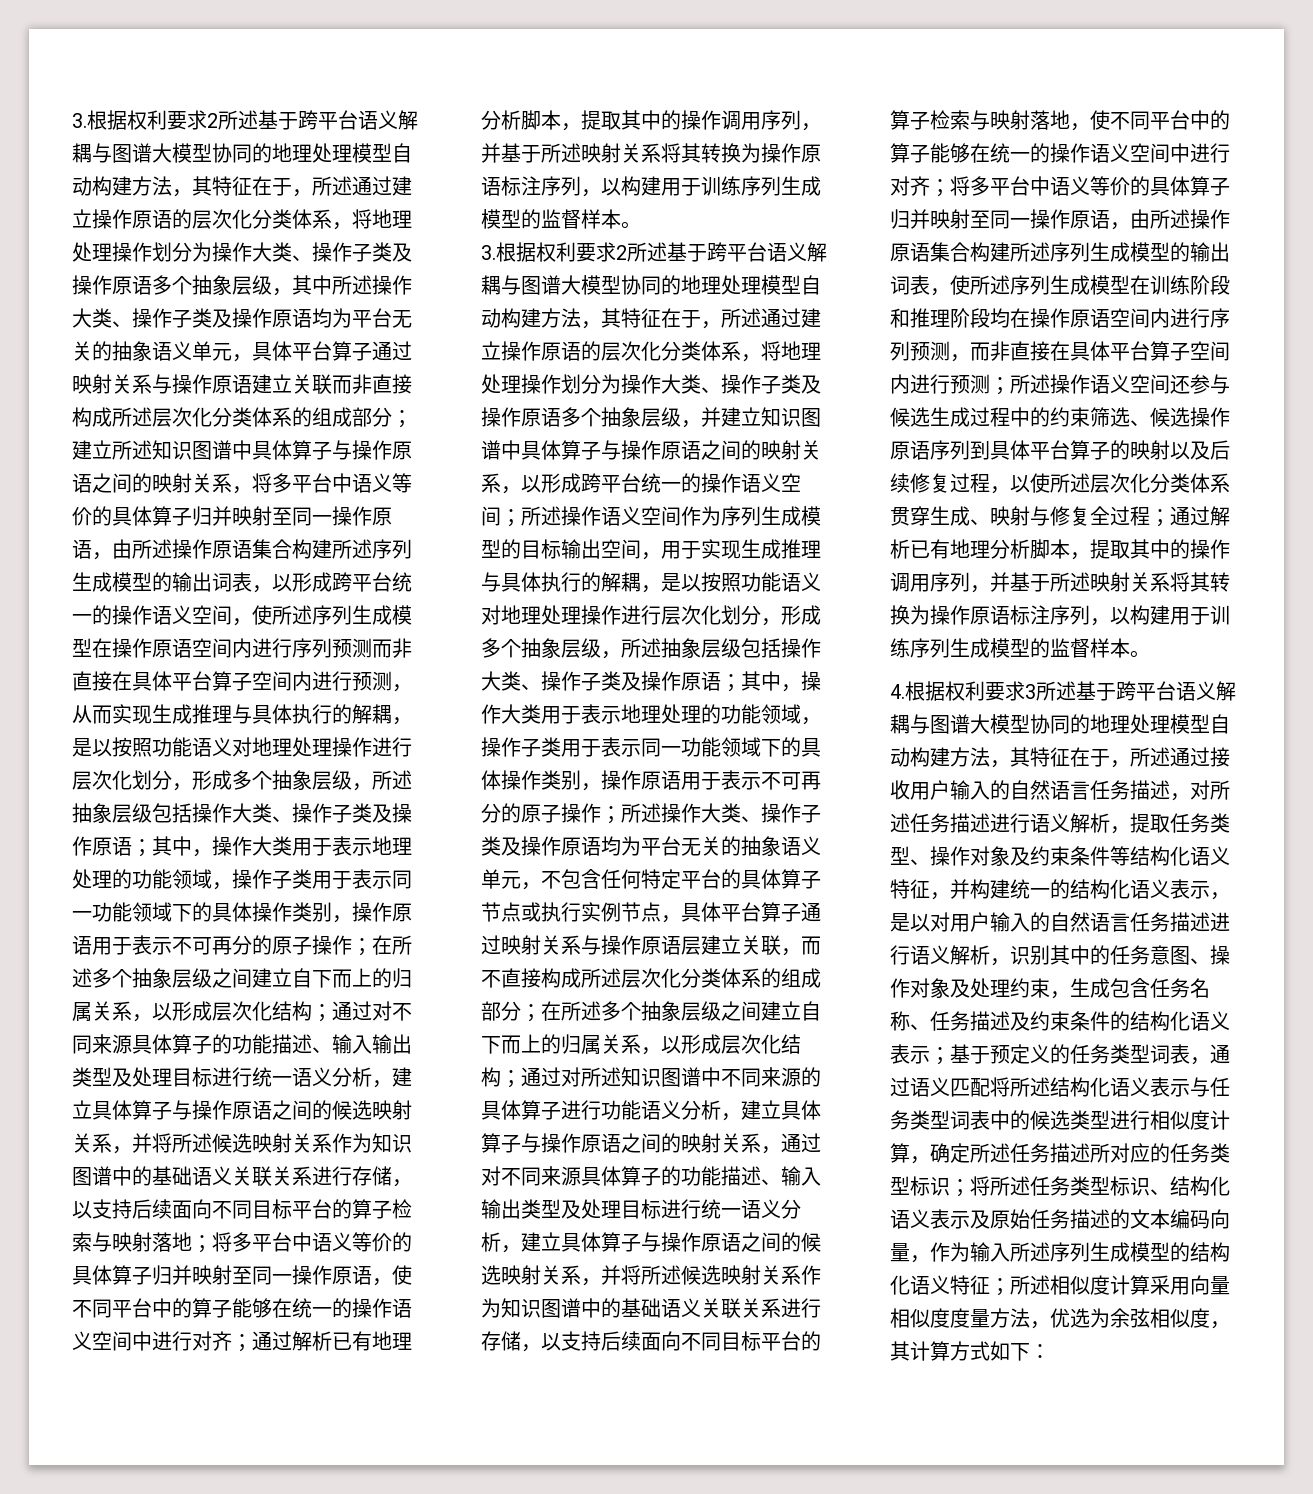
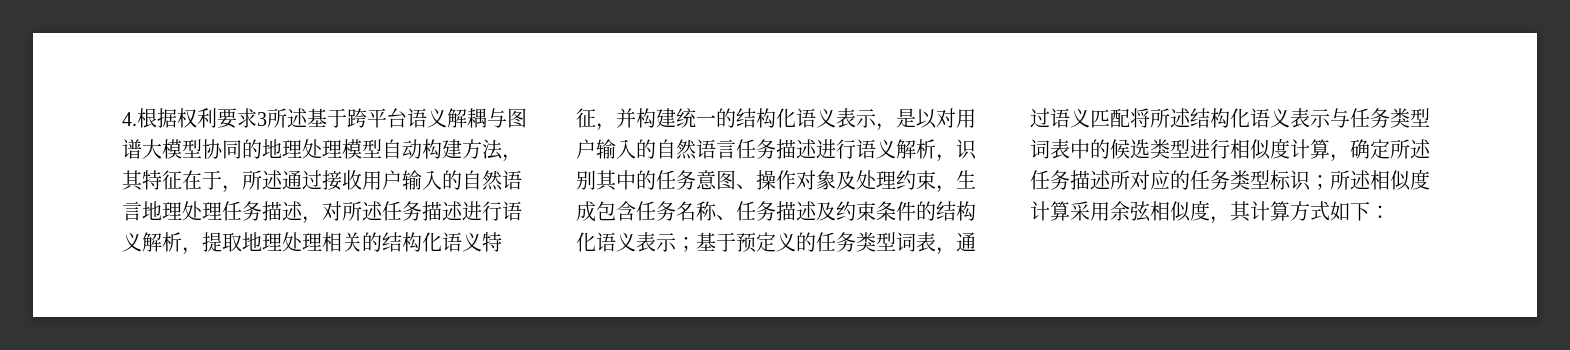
[72,110,418,130] [72,143,412,163] [72,176,412,197] [72,209,412,230] [72,242,412,262] [72,275,412,296] [72,308,412,328] [72,341,412,362] [72,374,412,395] [72,407,412,428] [72,440,412,460] [72,473,412,494] [72,506,392,526] [72,539,412,560] [72,572,412,593] [72,605,412,626] [72,638,412,658] [72,671,412,692] [72,704,412,725] [72,737,412,757] [72,770,412,791] [72,803,412,823] [72,836,412,857] [72,869,412,890] [72,902,412,923] [72,935,412,956] [72,968,412,988] [72,1001,412,1022] [72,1034,412,1054] [72,1067,412,1088] [72,1100,412,1120] [72,1133,412,1154] [72,1166,412,1187] [72,1199,412,1219] [72,1232,412,1253] [72,1265,412,1286] [72,1298,412,1318] [72,1331,412,1352] [481,110,821,131] [481,143,821,163] [481,176,821,197] [481,209,641,229] [481,242,827,262] [481,275,821,295] [481,308,821,329] [481,341,821,362] [481,374,821,394] [481,407,821,428] [481,440,821,460] [481,473,801,494] [481,506,821,527] [481,539,821,560] [481,572,821,593] [481,605,821,626] [481,638,821,659] [481,671,821,692] [481,704,821,725] [481,737,821,757] [481,770,821,791] [481,803,821,824] [481,836,821,856] [481,869,821,890] [481,902,821,923] [481,935,821,956] [481,968,821,988] [481,1001,821,1022] [481,1034,801,1055] [481,1067,821,1088] [481,1100,821,1121] [481,1133,821,1154] [481,1166,821,1186] [481,1199,801,1219] [481,1232,821,1253] [481,1265,821,1286] [481,1298,821,1319] [481,1331,821,1352] [890,110,1230,131] [890,143,1230,163] [890,176,1230,197] [890,209,1230,230] [890,242,1230,262] [890,275,1230,296] [890,308,1230,328] [890,341,1230,362] [890,374,1230,395] [890,407,1230,427] [890,440,1230,460] [890,473,1230,494] [890,506,1230,527] [890,539,1230,560] [890,572,1230,593] [890,605,1230,626] [890,638,1150,658] 3.根据权利要求2所述基于跨平台语义解耦与图谱大模型协同的地理处理模型自动构建方法，其特征在于，所述通过建立操作原语的层次化分类体系，将地理处理操作划分为操作大类、操作子类及操作原语多个抽象层级，其中所述操作大类、操作子类及操作原语均为平台无关的抽象语义单元，具体平台算子通过映射关系与操作原语建立关联而非直接构成所述层次化分类体系的组成部分；建立所述知识图谱中具体算子与操作原语之间的映射关系，将多平台中语义等价的具体算子归并映射至同一操作原语，由所述操作原语集合构建所述序列生成模型的输出词表，以形成跨平台统一的操作语义空间，使所述序列生成模型在操作原语空间内进行序列预测而非直接在具体平台算子空间内进行预测，从而实现生成推理与具体执行的解耦，是以按照功能语义对地理处理操作进行层次化划分，形成多个抽象层级，所述抽象层级包括操作大类、操作子类及操作原语；其中，操作大类用于表示地理处理的功能领域，操作子类用于表示同一功能领域下的具体操作类别，操作原语用于表示不可再分的原子操作；在所述多个抽象层级之间建立自下而上的归属关系，以形成层次化结构；通过对不同来源具体算子的功能描述、输入输出类型及处理目标进行统一语义分析，建立具体算子与操作原语之间的候选映射关系，并将所述候选映射关系作为知识图谱中的基础语义关联关系进行存储，以支持后续面向不同目标平台的算子检索与映射落地；将多平台中语义等价的具体算子归并映射至同一操作原语，使不同平台中的算子能够在统一的操作语义空间中进行对齐；通过解析已有地理分析脚本，提取其中的操作调用序列，并基于所述映射关系将其转换为操作原语标注序列，以构建用于训练序列生成模型的监督样本。 // 3.根据权利要求2所述基于跨平台语义解耦与图谱大模型协同的地理处理模型自动构建方法，其特征在于，所述通过建立操作原语的层次化分类体系，将地理处理操作划分为操作大类、操作子类及操作原语多个抽象层级，并建立知识图谱中具体算子与操作原语之间的映射关系，以形成跨平台统一的操作语义空间；所述操作语义空间作为序列生成模型的目标输出空间，用于实现生成推理与具体执行的解耦，是以按照功能语义对地理处理操作进行层次化划分，形成多个抽象层级，所述抽象层级包括操作大类、操作子类及操作原语；其中，操作大类用于表示地理处理的功能领域，操作子类用于表示同一功能领域下的具体操作类别，操作原语用于表示不可再分的原子操作；所述操作大类、操作子类及操作原语均为平台无关的抽象语义单元，不包含任何特定平台的具体算子节点或执行实例节点，具体平台算子通过映射关系与操作原语层建立关联，而不直接构成所述层次化分类体系的组成部分；在所述多个抽象层级之间建立自下而上的归属关系，以形成层次化结构；通过对所述知识图谱中不同来源的具体算子进行功能语义分析，建立具体算子与操作原语之间的映射关系，通过对不同来源具体算子的功能描述、输入输出类型及处理目标进行统一语义分析，建立具体算子与操作原语之间的候选映射关系，并将所述候选映射关系作为知识图谱中的基础语义关联关系进行存储，以支持后续面向不同目标平台的算子检索与映射落地，使不同平台中的算子能够在统一的操作语义空间中进行对齐；将多平台中语义等价的具体算子归并映射至同一操作原语，由所述操作原语集合构建所述序列生成模型的输出词表，使所述序列生成模型在训练阶段和推理阶段均在操作原语空间内进行序列预测，而非直接在具体平台算子空间内进行预测；所述操作语义空间还参与候选生成过程中的约束筛选、候选操作原语序列到具体平台算子的映射以及后续修复过程，以使所述层次化分类体系贯穿生成、映射与修复全过程；通过解析已有地理分析脚本，提取其中的操作调用序列，并基于所述映射关系将其转换为操作原语标注序列，以构建用于训练序列生成模型的监督样本。 // -> (122, 119) none
(1090, 790) none -> [142,201,222,221] 地理处理
[1170,813,1230,833] [890,846,1130,866] 任务类型、操作对象及约束条件等 -> [242,232,382,252] 地理处理相关的
[970,1176,1230,1196] [890,1209,1230,1229] [890,1242,1230,1263] [890,1275,1010,1296] 将所述任务类型标识、结构化语义表示及原始任务描述的文本编码向量，作为输入所述序列生成模型的结构化语义特征； -> (1330, 182) none
[1190,1275,1230,1295] [890,1308,1110,1329] 向量相似度度量方法，优选为 -> (1110, 211) none

